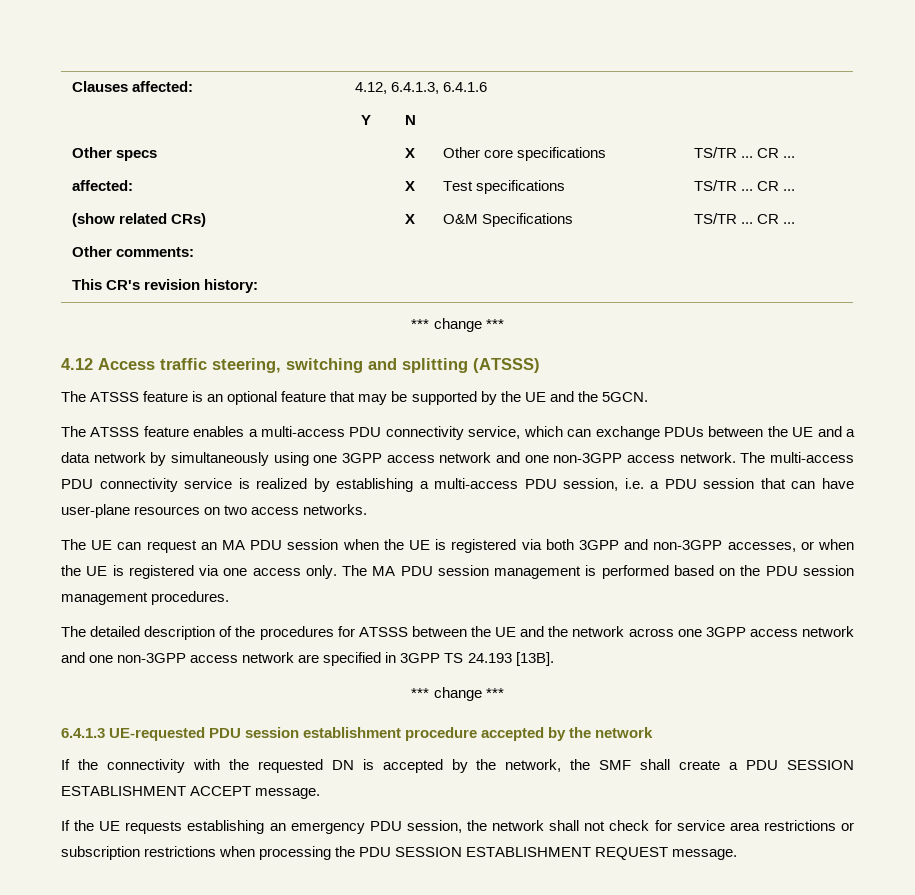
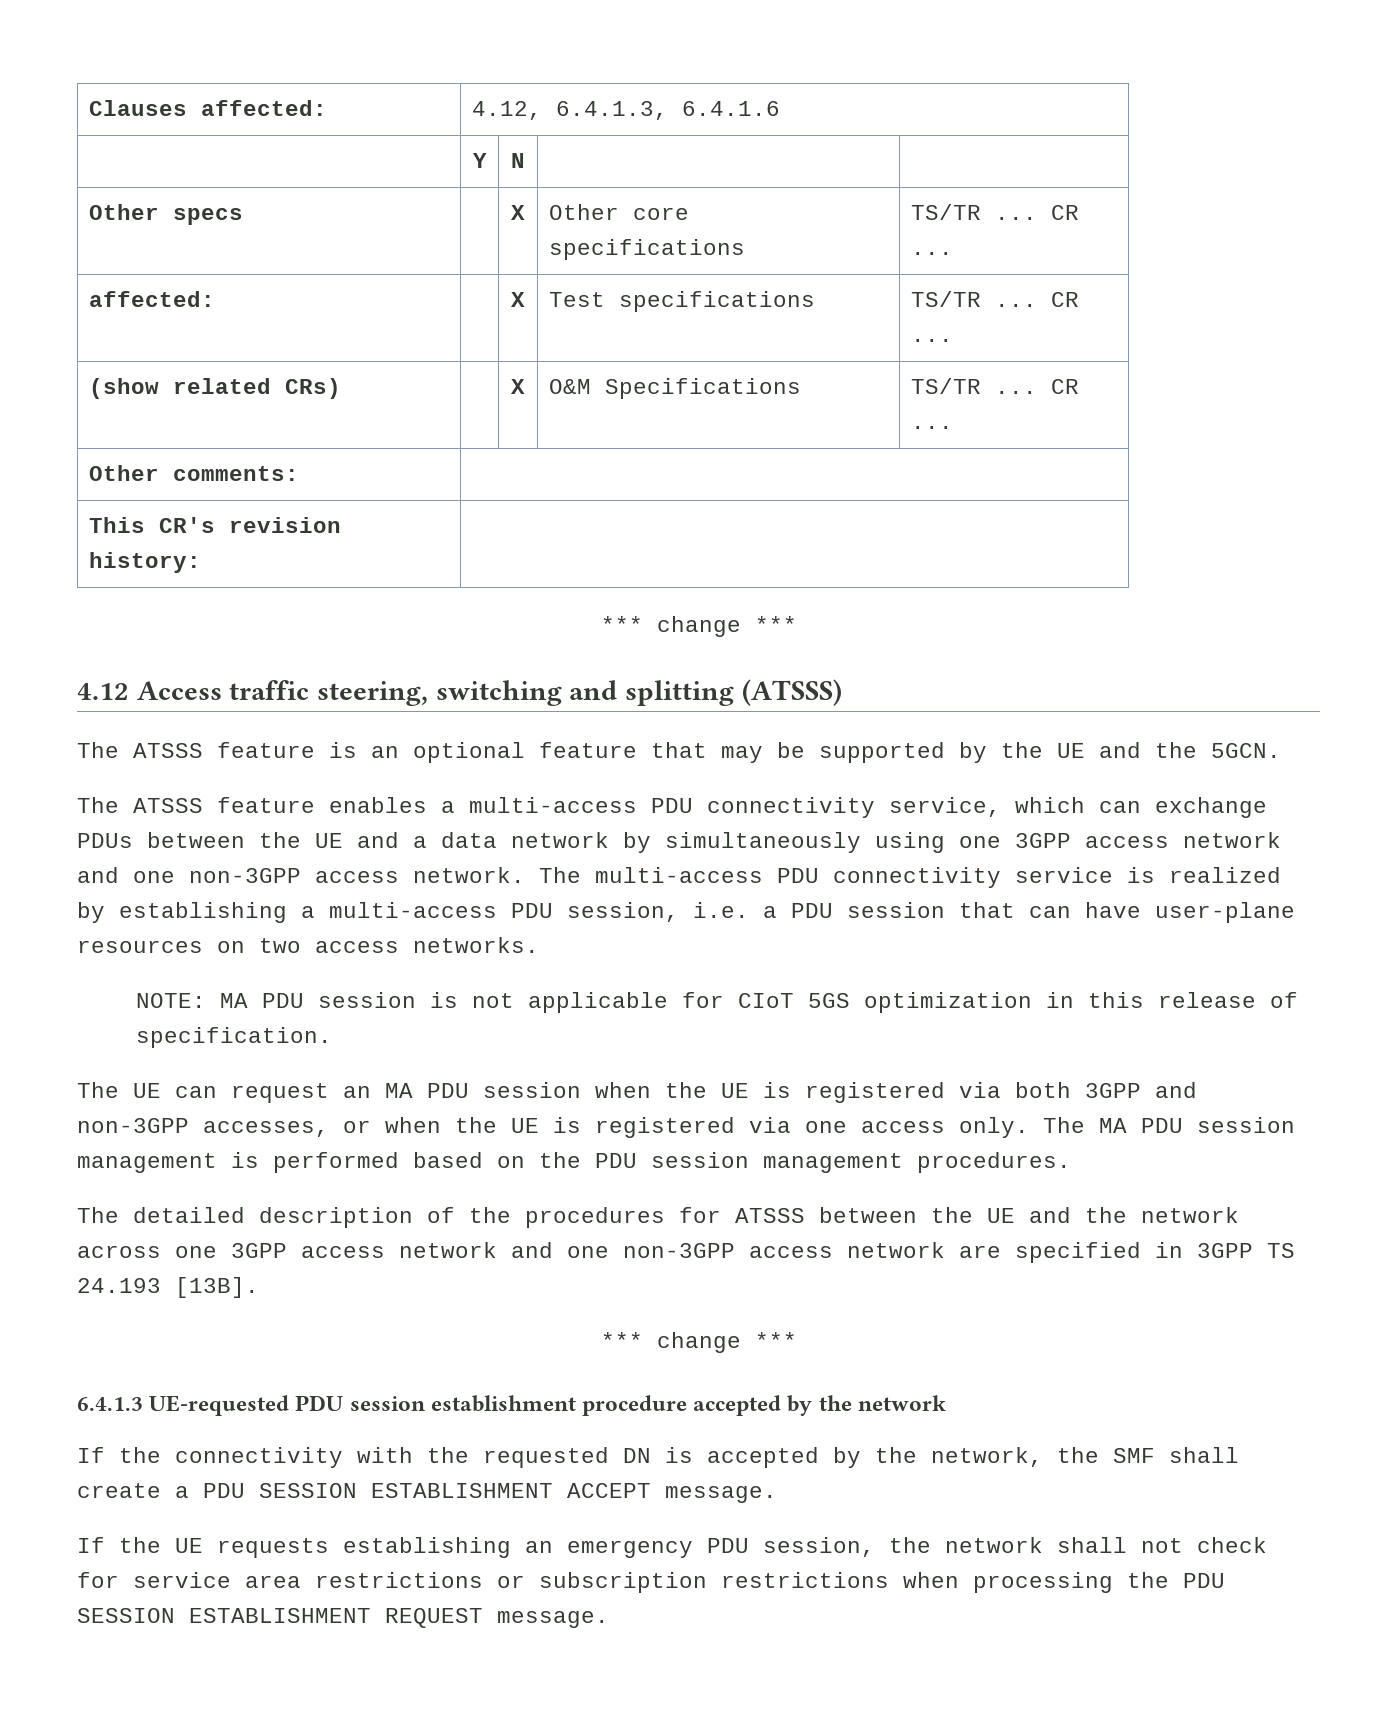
(368, 509) none -> [136,992,1299,1013] [136,1027,333,1048] // NOTE: MA PDU session is not applicable for CIoT 5GS optimization in this release of specification.

